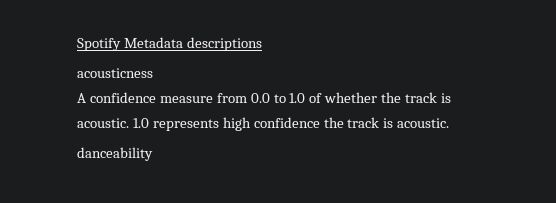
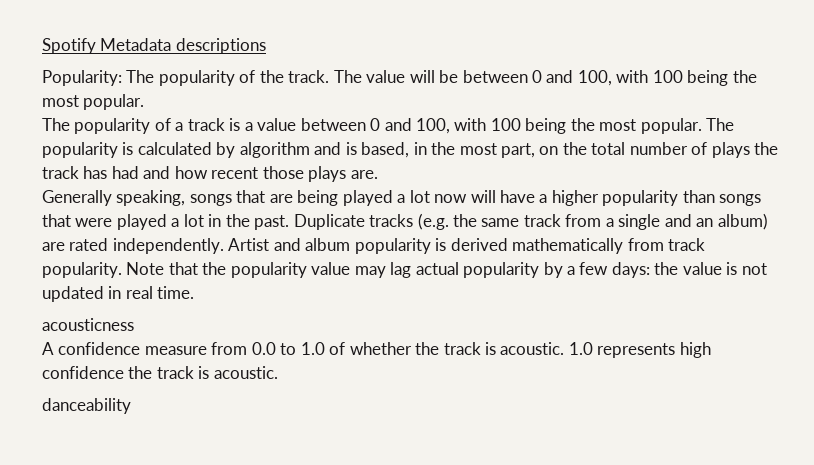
(262, 44) none -> [42,70,757,86] [42,94,145,110] [42,118,735,134] [42,142,779,158] [42,166,378,182] [42,190,762,206] [42,213,768,230] [42,238,706,254] [42,262,767,278] [42,286,195,302] // Popularity: The popularity of the track. The value will be between 0 and 100, with 100 being the most popular. // The popularity of a track is a value between 0 and 100, with 100 being the most popular. The popularity is calculated by algorithm and is based, in the most part, on the total number of plays the track has had and how recent those plays are. // Generally speaking, songs that are being played a lot now will have a higher popularity than songs that were played a lot in the past. Duplicate tracks (e.g. the same track from a single and an album) are rated independently. Artist and album popularity is derived mathematically from track popularity. Note that the popularity value may lag actual popularity by a few days: the value is not updated in real time.

